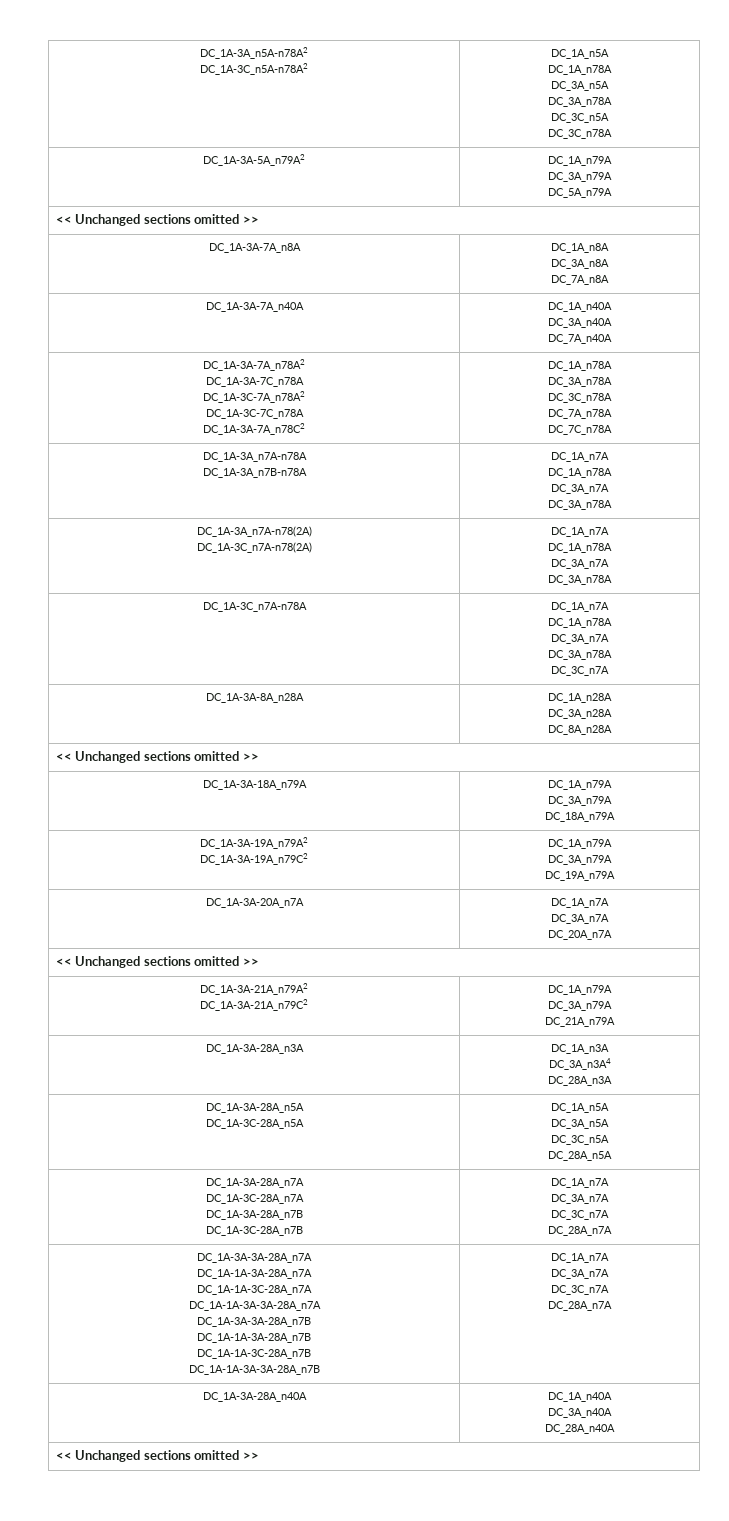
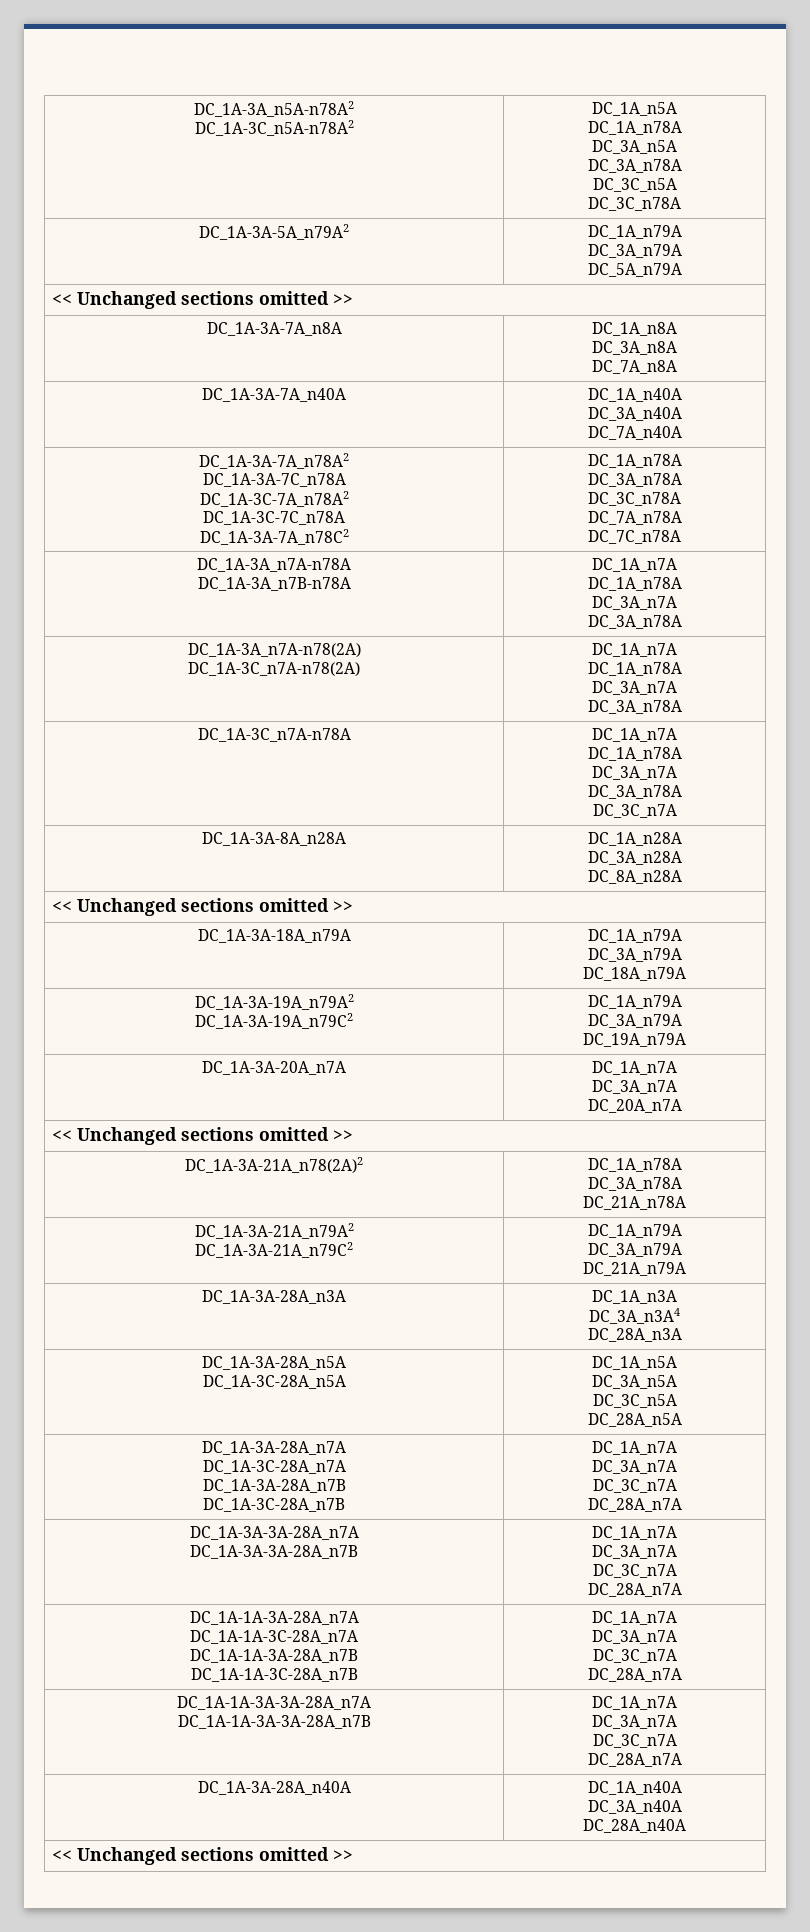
(259, 962) none -> [185,1157,363,1173] [587,1158,682,1172] [587,1177,682,1191] [583,1196,686,1210] // DC_1A-3A-21A_n78(2A)2 | DC_1A_n78A // DC_3A_n78A // DC_21A_n78A
(312, 1258) none -> [190,1545,358,1559] [592,1526,677,1540] [592,1545,677,1559] [592,1564,677,1578] [587,1583,682,1597] DC_1A-3A-3A-28A_n7B | DC_1A_n7A // DC_3A_n7A // DC_3C_n7A // DC_28A_n7A //
[188,1301,321,1311] [197,1317,311,1327] // DC_1A-1A-3A-3A-28A_n7A // DC_1A-3A-3A-28A_n7B -> (358, 1637) none
(311, 1354) none -> [592,1611,677,1625] [592,1630,677,1644] [592,1649,677,1663] [587,1668,682,1682] [177,1696,371,1710] | DC_1A_n7A // DC_3A_n7A // DC_3C_n7A // DC_28A_n7A // DC_1A-1A-3A-3A-28A_n7A

